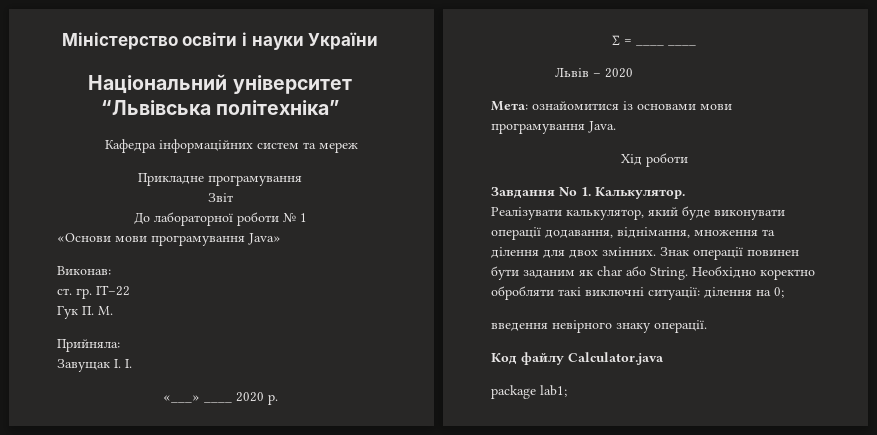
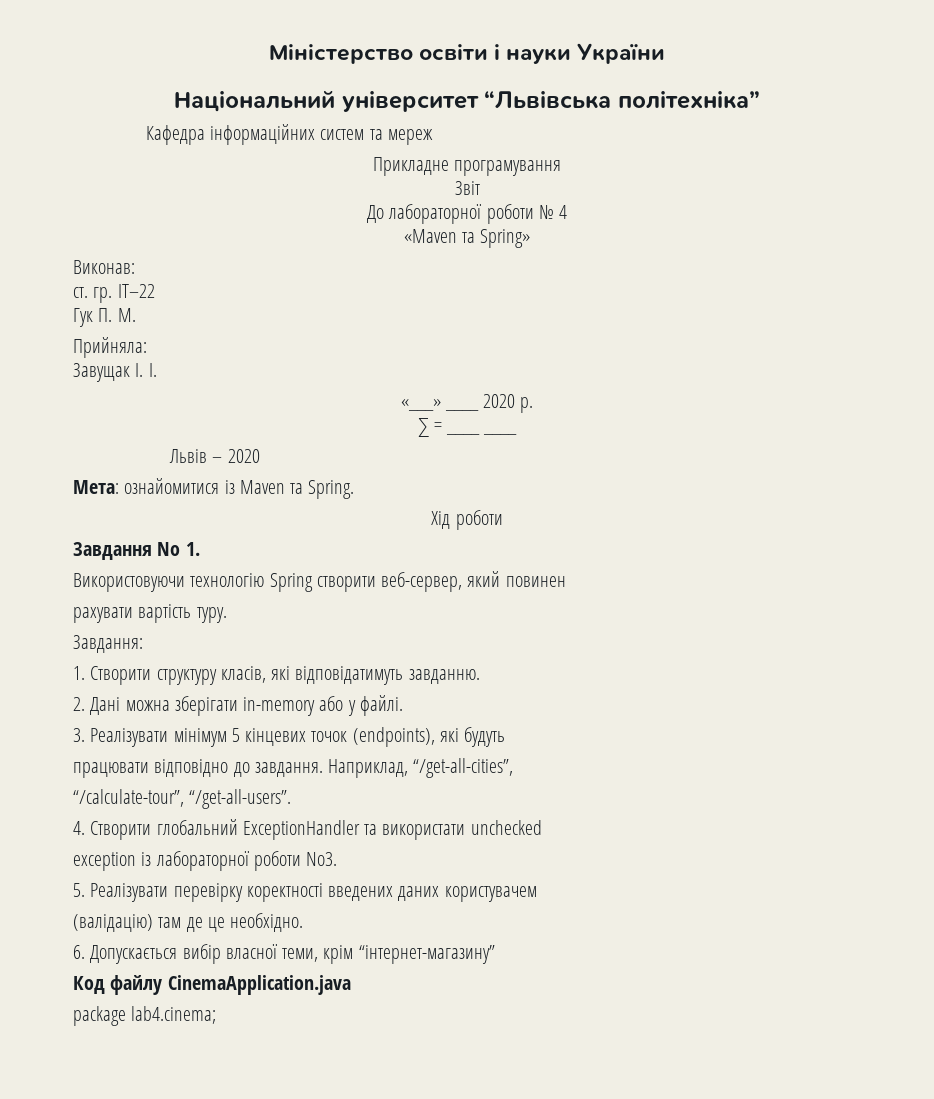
[299,213,307,222] [57,233,281,246] 1 // «Основи мови програмування Java» -> [559,205,568,219] [403,229,531,248] 4 // «Maven та Spring»
[637,104,732,110] [491,121,616,134] основами мови програмування Java. -> [239,480,355,499] Maven та Spring.
[595,187,685,199] [491,206,785,220] [491,227,775,240] [491,247,799,260] [491,266,815,280] [491,286,784,300] [491,320,707,333] Калькулятор. // Реалізувати калькулятор, який буде виконувати операції додавання, віднімання, множення та ділення для двох змінних. Знак операції повинен бути заданим як char або String. Необхідно коректно обробляти такі виключні ситуації: ділення на 0; // введення невірного знаку операції. -> [73,571,566,592] [73,604,227,623] [73,635,143,653] [73,666,480,685] [73,695,403,716] [73,727,506,747] [73,758,514,778] [73,789,292,809] [73,819,542,840] [73,851,338,871] [73,883,537,902] [73,913,304,932] [73,944,495,964] // Використовуючи технологію Spring створити веб-сервер, який повинен // рахувати вартість туру. // Завдання: // 1. Створити структуру класів, які відповідатимуть завданню. // 2. Дані можна зберігати in-memory або у файлі. // 3. Реалізувати мінімум 5 кінцевих точок (endpoints), які будуть // працювати відповідно до завдання. Наприклад, “/get-all-cities”, // “/calculate-tour”, “/get-all-users”. // 4. Створити глобальний ExceptionHandler та використати unchecked // exception із лабораторної роботи No3. // 5. Реалізувати перевірку коректності введених даних користувачем // (валідацію) там де це необхідно. // 6. Допускається вибір власної теми, крім “інтернет-магазину”
[568,352,664,365] Calculator.java -> [167,975,351,995] CinemaApplication.java
[540,385,567,397] lab1; -> [131,1006,217,1024] lab4.cinema;

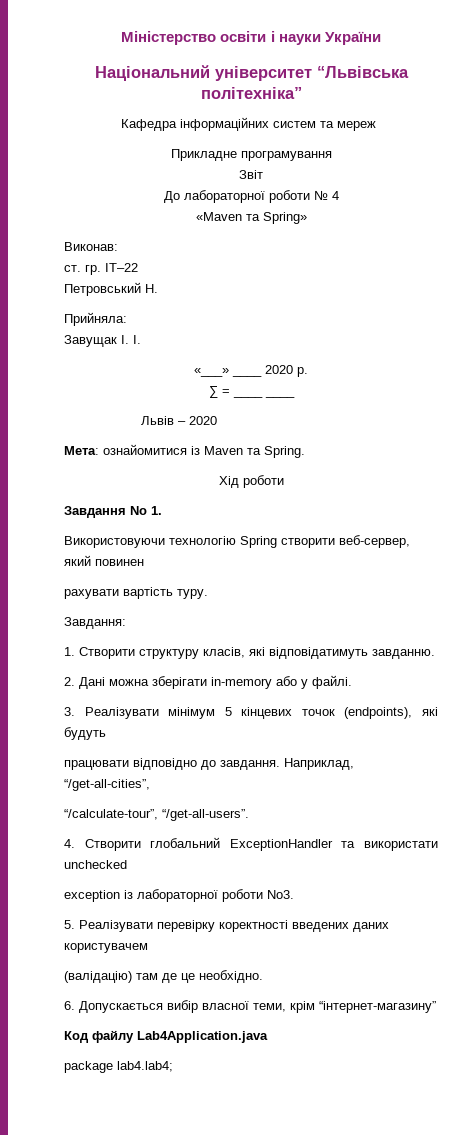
[73,308,136,327] Гук П. М. -> [64,282,158,296] Петровський Н.
[167,975,351,995] CinemaApplication.java -> [137,1031,268,1043] Lab4Application.java
[131,1006,217,1024] lab4.cinema; -> [117,1061,173,1072] lab4.lab4;

